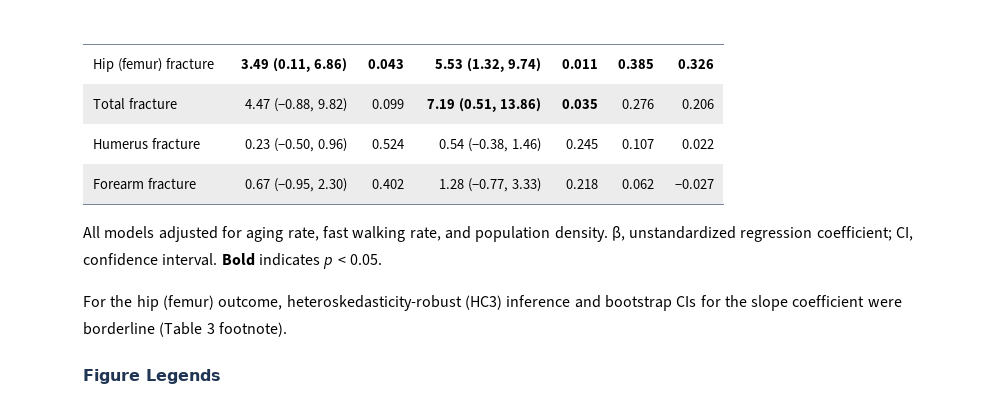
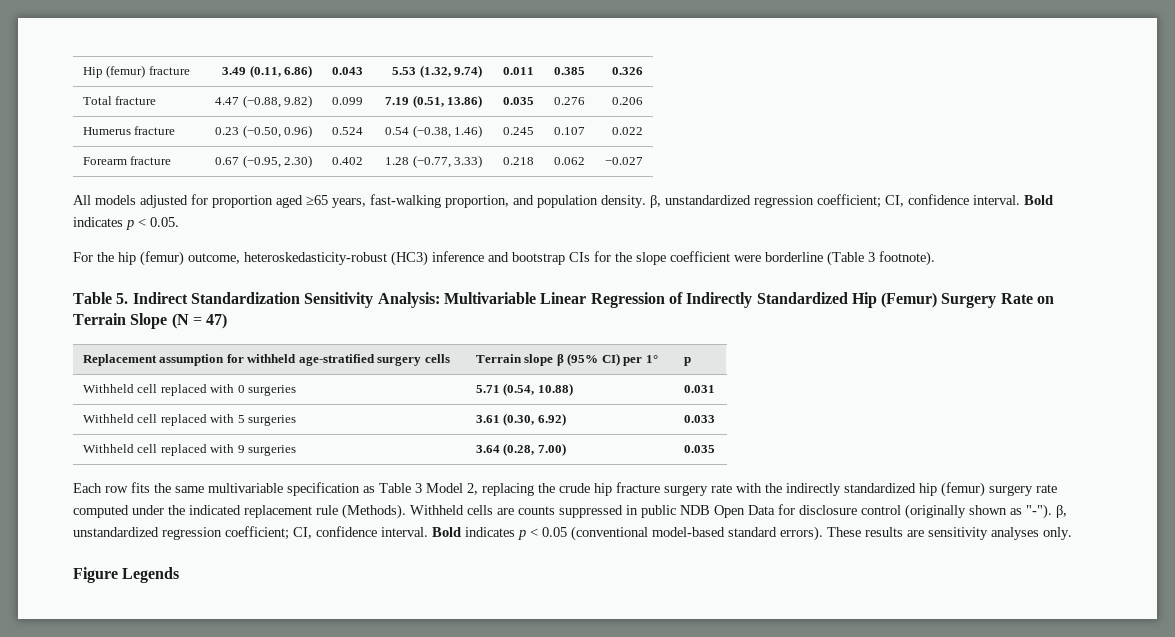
[246,226,441,242] aging rate, fast walking rate, -> [212,194,509,208] proportion aged ≥65 years, fast-walking proportion,
(287, 329) none -> [73,292,1055,308] [73,313,228,329] [82,354,450,366] [475,353,658,366] [683,357,691,366] [82,384,297,396] [475,383,573,396] [683,385,715,393] [82,414,297,426] [475,413,566,426] [683,415,715,423] [82,444,297,456] [475,443,566,456] [683,445,715,453] [73,482,1057,497] [73,504,1067,519] [73,526,1072,541] // Table 5. Indirect Standardization Sensitivity Analysis: Multivariable Linear Regression of Indirectly Standardized Hip (Femur) Surgery Rate on Terrain Slope (N = 47) // Replacement assumption for withheld age-stratified surgery cells | Terrain slope β (95% CI) per 1° | p // Withheld cell replaced with 0 surgeries | 5.71 (0.54, 10.88) | 0.031 // Withheld cell replaced with 5 surgeries | 3.61 (0.30, 6.92) | 0.033 // Withheld cell replaced with 9 surgeries | 3.64 (0.28, 7.00) | 0.035 // Each row fits the same multivariable specification as Table 3 Model 2, replacing the crude hip fracture surgery rate with the indirectly standardized hip (femur) surgery rate computed under the indicated replacement rule (Methods). Withheld cells are counts suppressed in public NDB Open Data for disclosure control (originally shown as "-"). β, unstandardized regression coefficient; CI, confidence interval. Bold indicates p < 0.05 (conventional model-based standard errors). These results are sensitivity analyses only.

